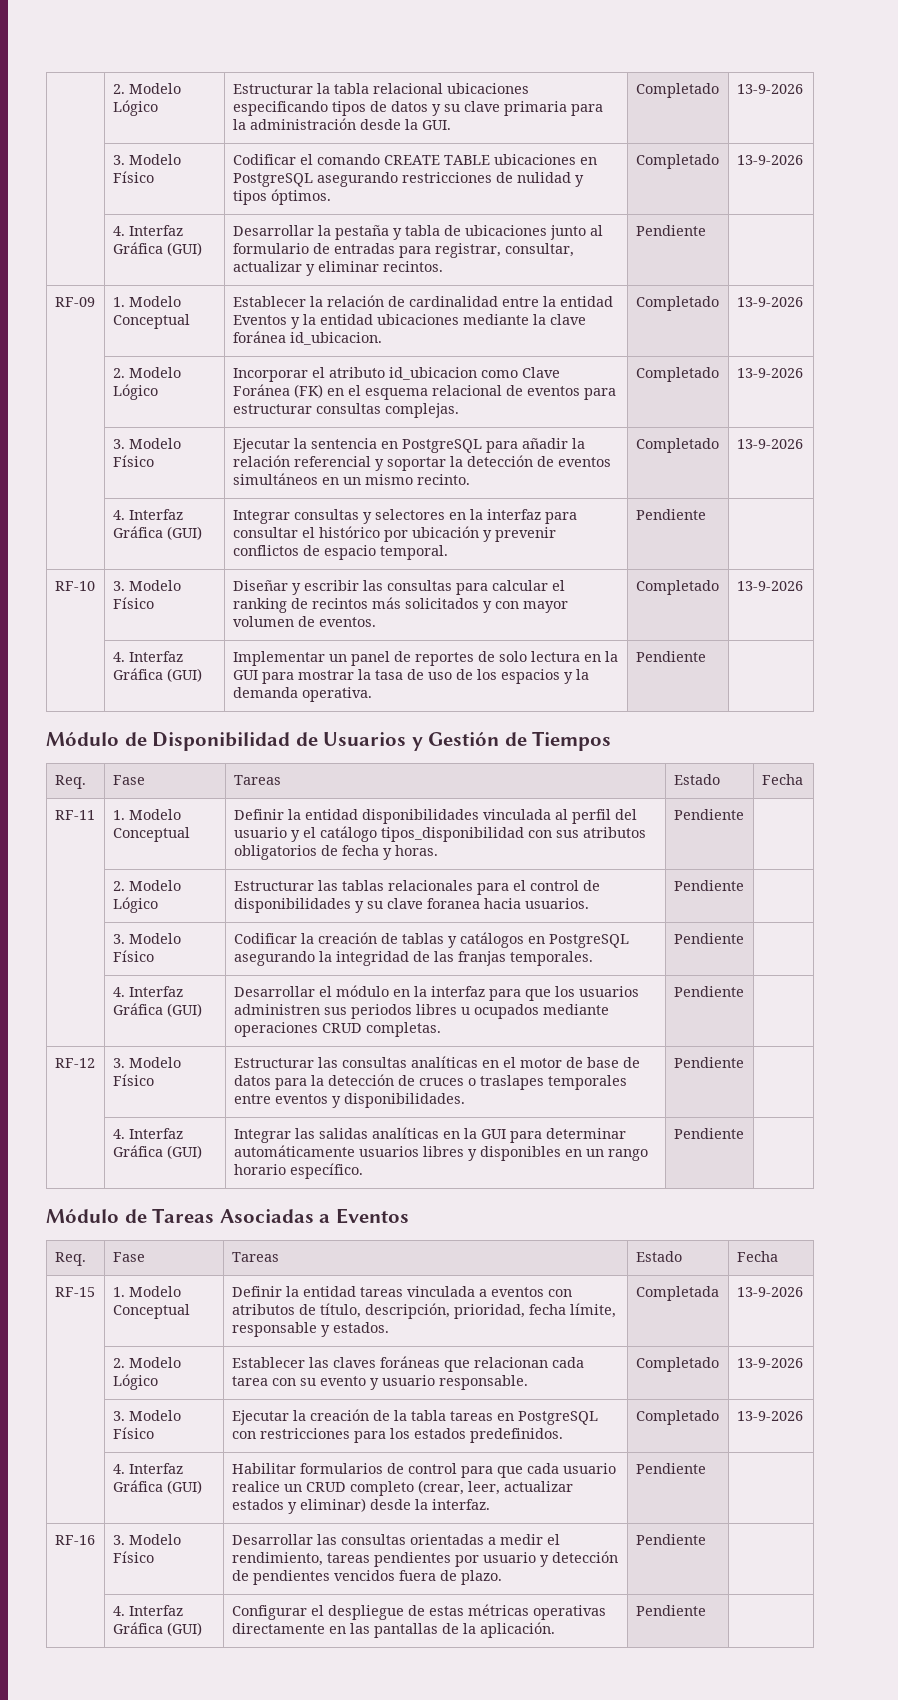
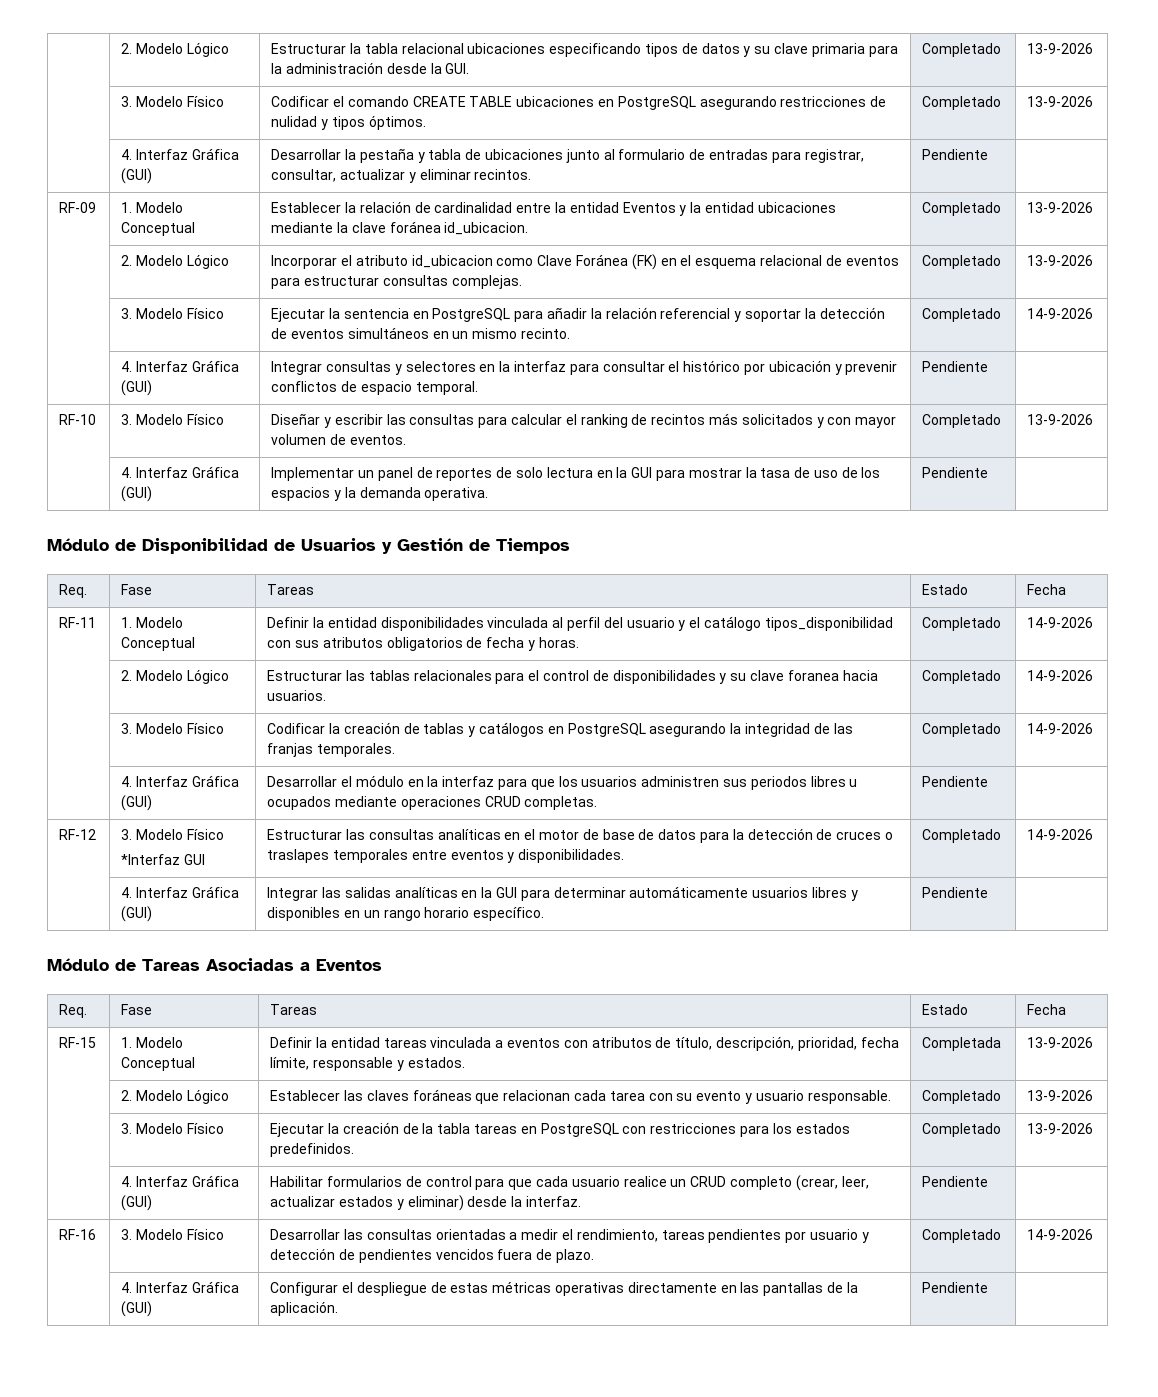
[736,439,803,449] 13-9-2026 -> [1027,308,1094,319] 14-9-2026
[673,809,744,820] Pendiente | -> [922,617,1002,631] [1027,617,1094,628] Completado | 14-9-2026
[673,880,744,891] Pendiente | -> [922,670,1002,684] [1027,670,1094,681] Completado | 14-9-2026
[673,933,744,944] Pendiente | -> [922,723,1002,737] [1027,723,1094,734] Completado | 14-9-2026
(154, 1080) none -> [121,854,206,865] // *Interfaz GUI
[673,1057,744,1068] Pendiente | -> [922,829,1002,843] [1027,829,1094,840] Completado | 14-9-2026
[635,1534,706,1545] Pendiente | -> [922,1229,1002,1243] [1027,1229,1094,1240] Completado | 14-9-2026

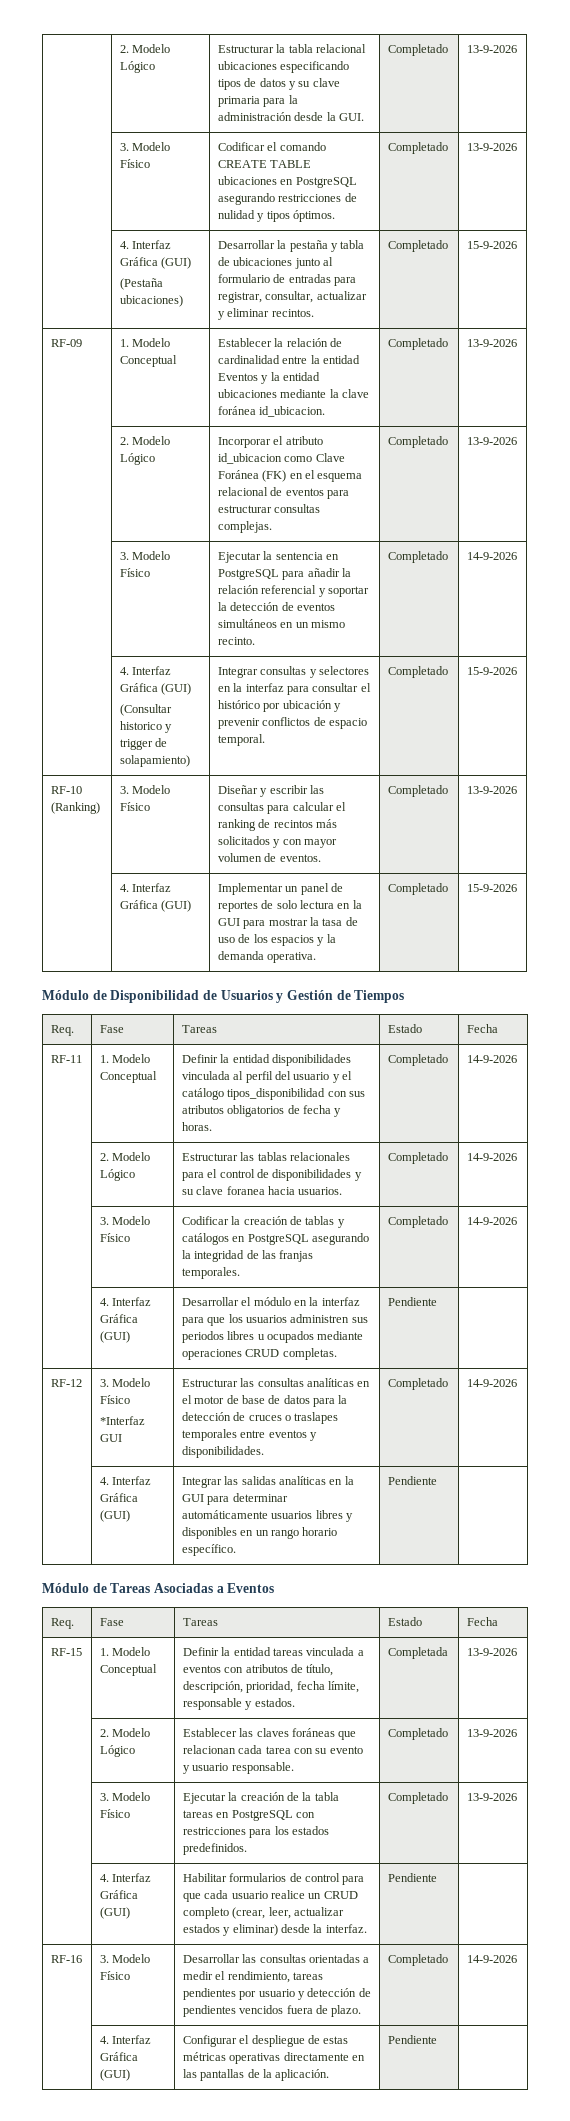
(153, 176) none -> [119,278,163,290] [119,295,183,307] // (Pestaña ubicaciones)
[922,149,989,160] Pendiente | -> [387,240,448,252] [466,241,517,249] Completado | 15-9-2026
(153, 388) none -> [119,704,172,716] [119,721,173,733] [119,738,168,750] [119,755,190,767] // (Consultar historico y trigger de solapamiento)
[922,361,989,372] Pendiente | -> [387,666,448,678] [466,667,517,675] Completado | 15-9-2026
(97, 419) none -> [50,802,100,814] (Ranking)
[922,467,989,478] Pendiente | -> [387,883,448,895] [466,884,517,892] Completado | 15-9-2026

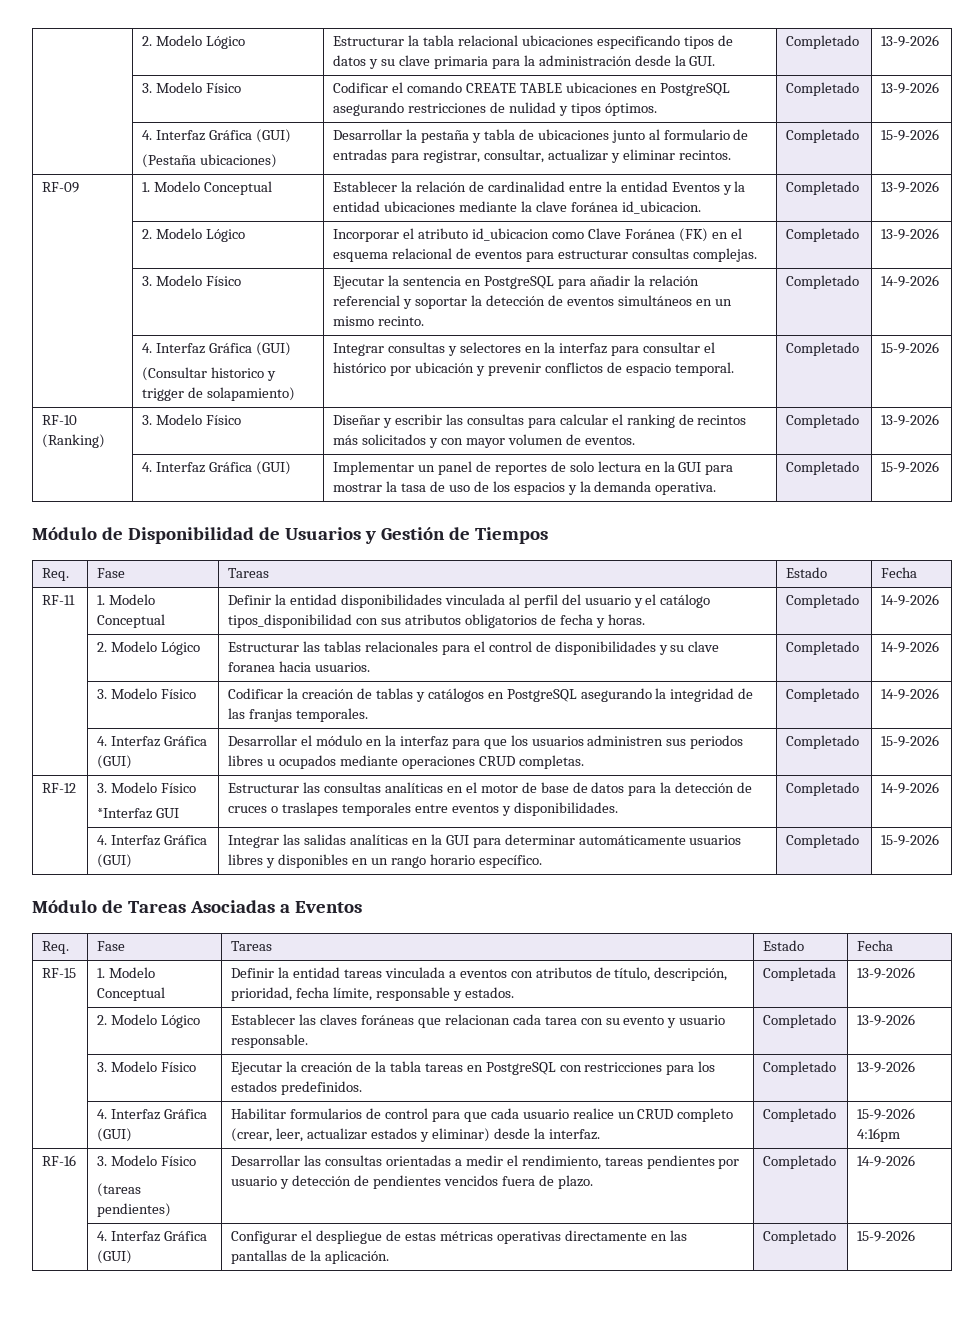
[387,1297,437,1306] Pendiente | -> [786,735,860,749] [881,735,940,747] Completado | 15-9-2026
[387,1476,437,1485] Pendiente | -> [786,834,860,848] [881,834,940,846] Completado | 15-9-2026
[387,1873,437,1882] Pendiente | -> [763,1108,837,1122] [857,1108,916,1120] [857,1128,901,1142] Completado | 15-9-2026 4:16pm
(130, 1975) none -> [97,1183,142,1197] [97,1203,172,1217] // (tareas pendientes)
[387,2035,437,2044] Pendiente | -> [763,1230,837,1244] [857,1230,916,1242] Completado | 15-9-2026

